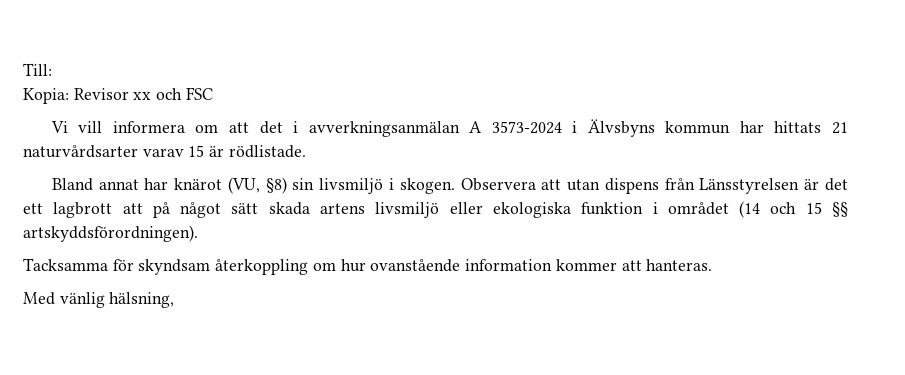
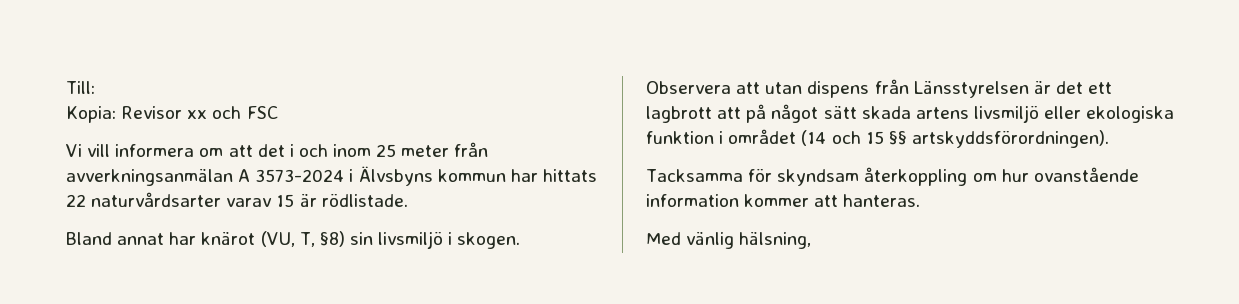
(299, 127) none -> [298,142,489,157] och inom 25 meter från
[831,122,848,134] 21 -> [66,194,86,207] 22
(260, 185) none -> [299,232,315,247] T,

